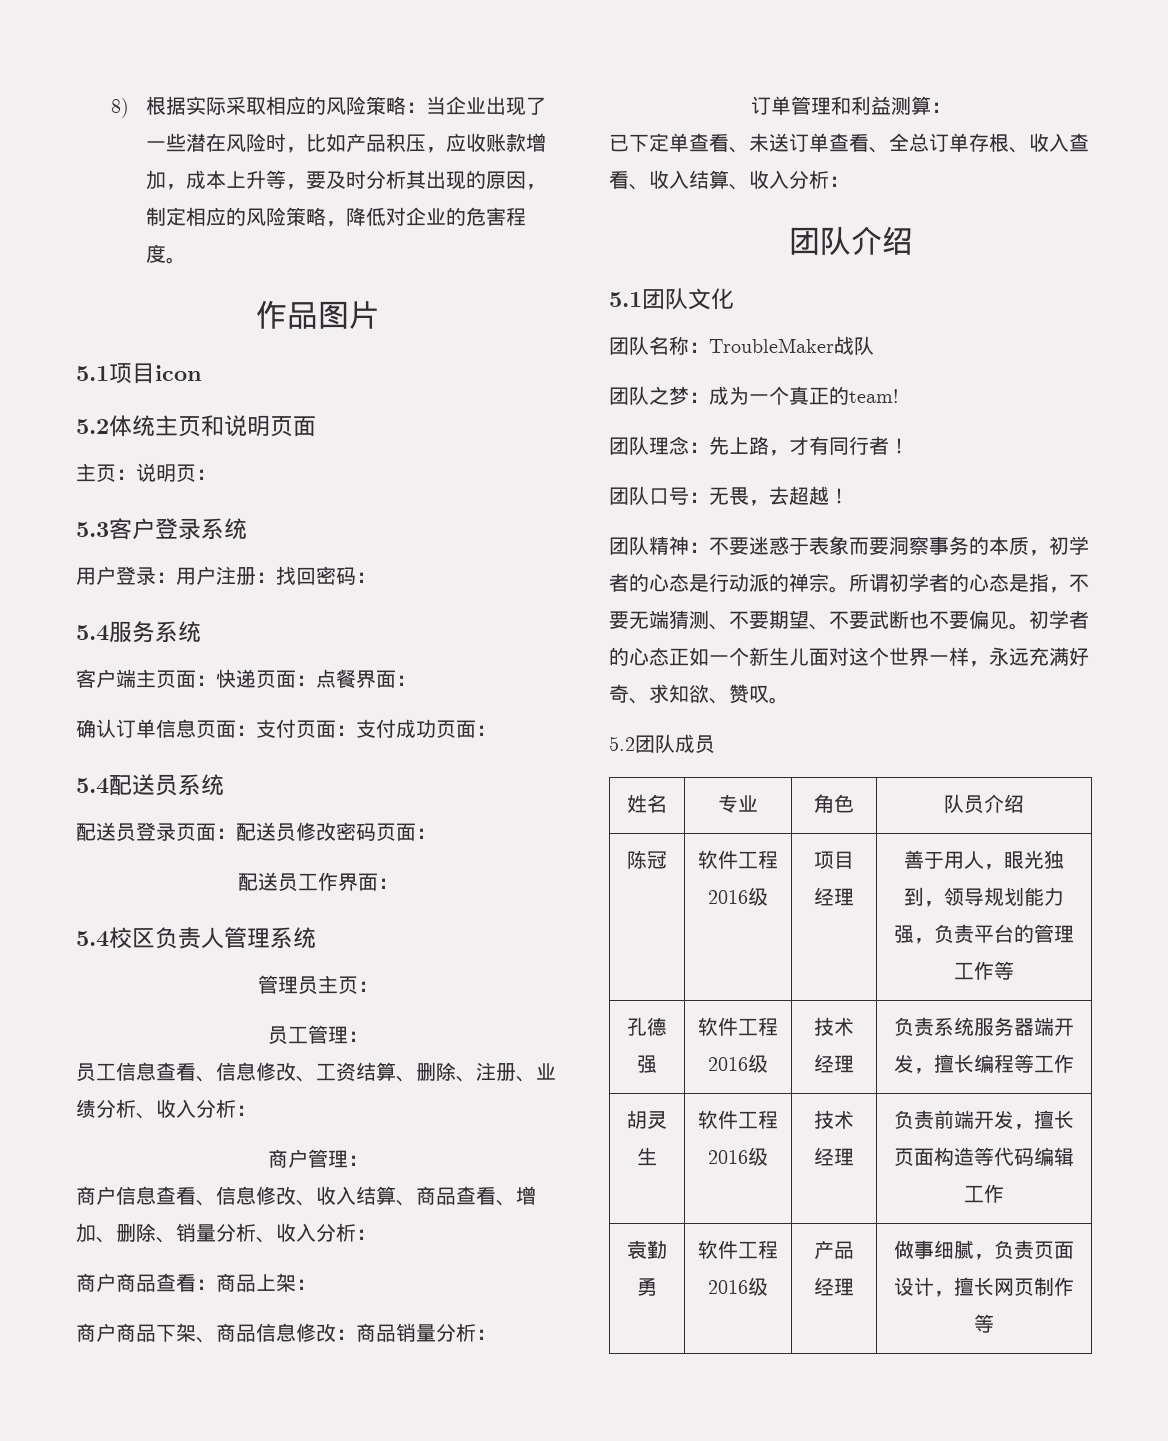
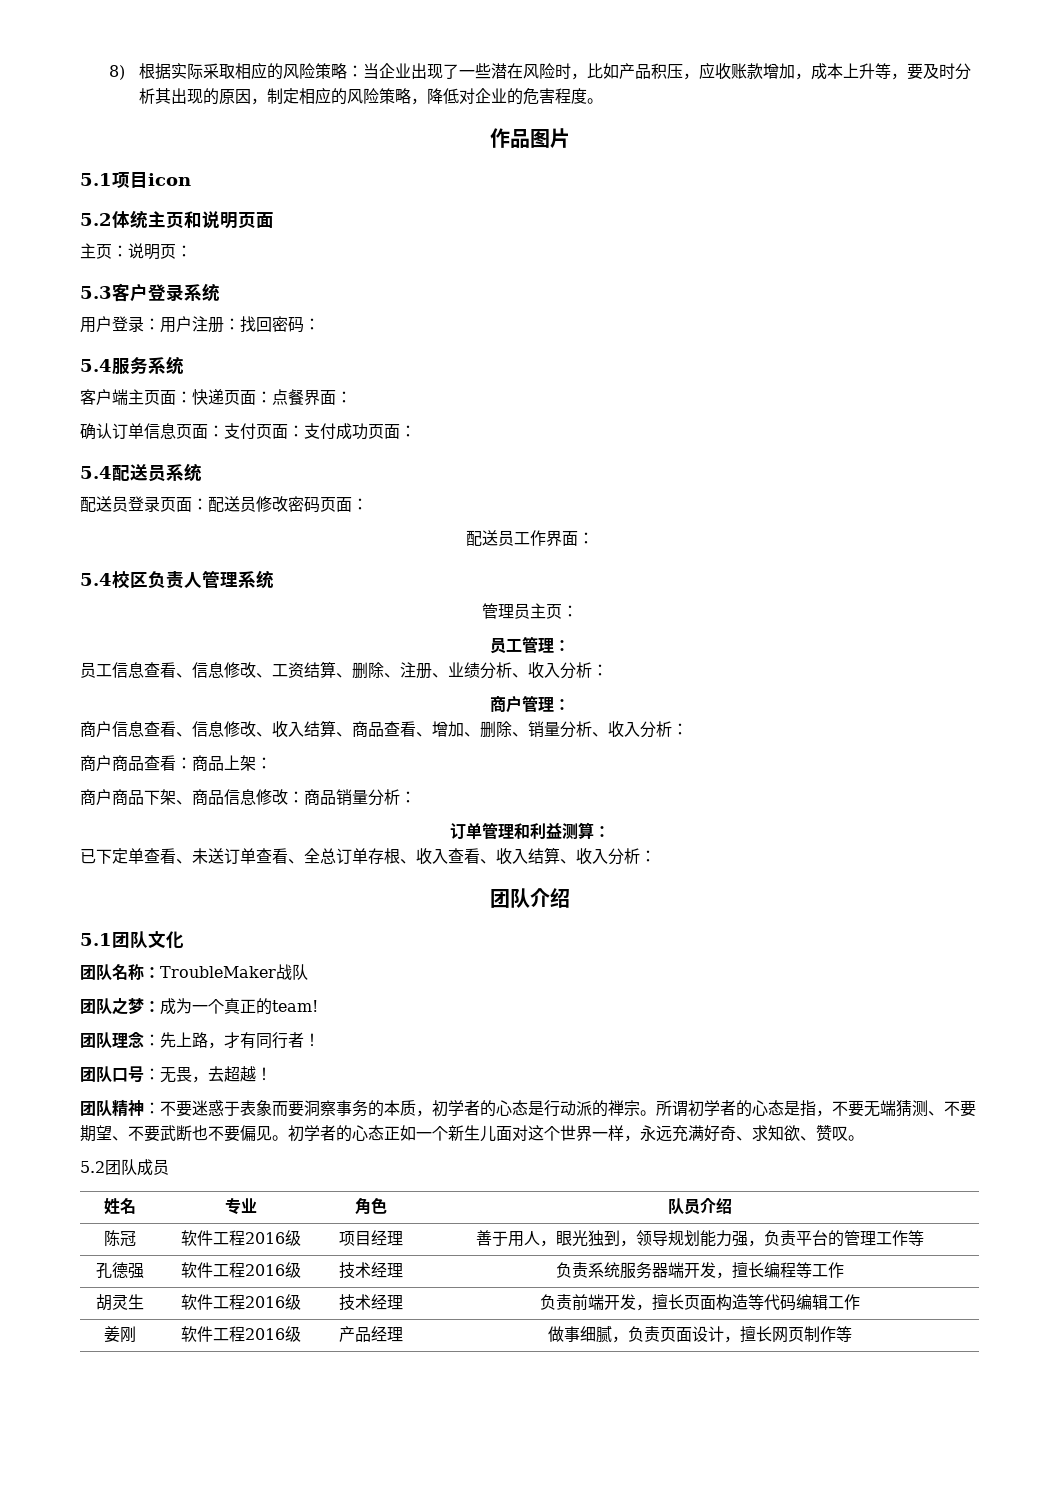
[627,1240,667,1259] [637,1278,657,1296] 袁勤勇 -> [104,1326,136,1343] 姜刚

